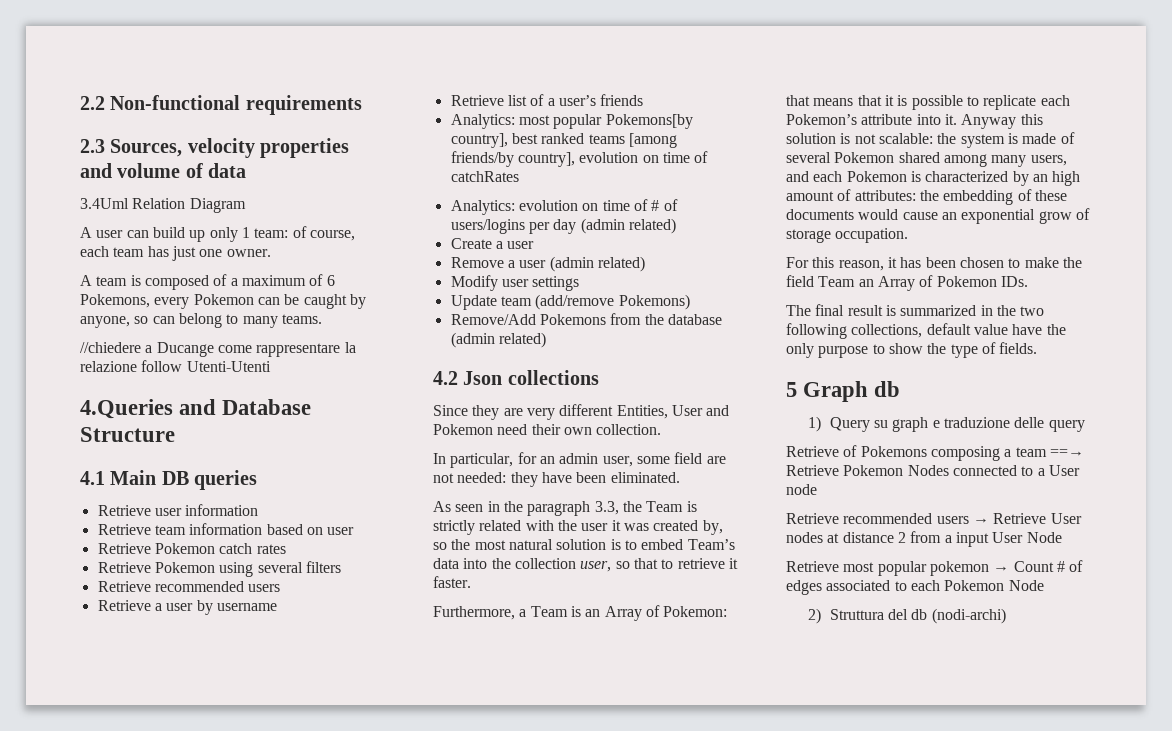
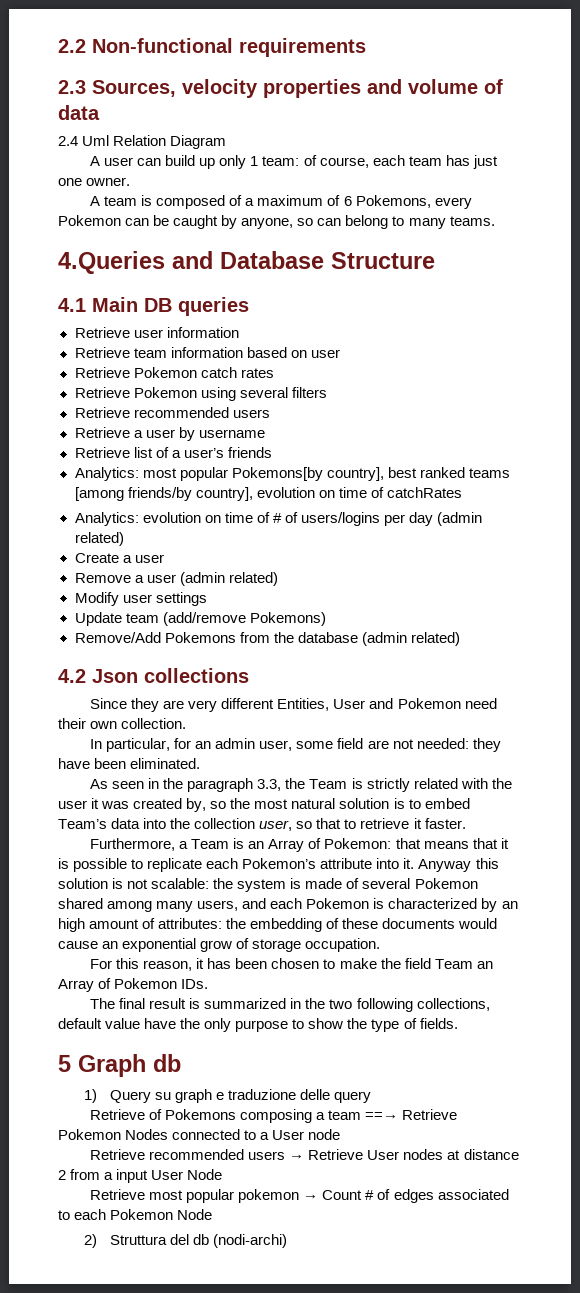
[80,198,129,209] 3.4Uml -> [58,135,110,146] 2.4 Uml
[80,342,356,357] [80,360,271,372] // //chiedere a Ducange come rappresentare la relazione follow Utenti-Utenti -> (495, 221) none

